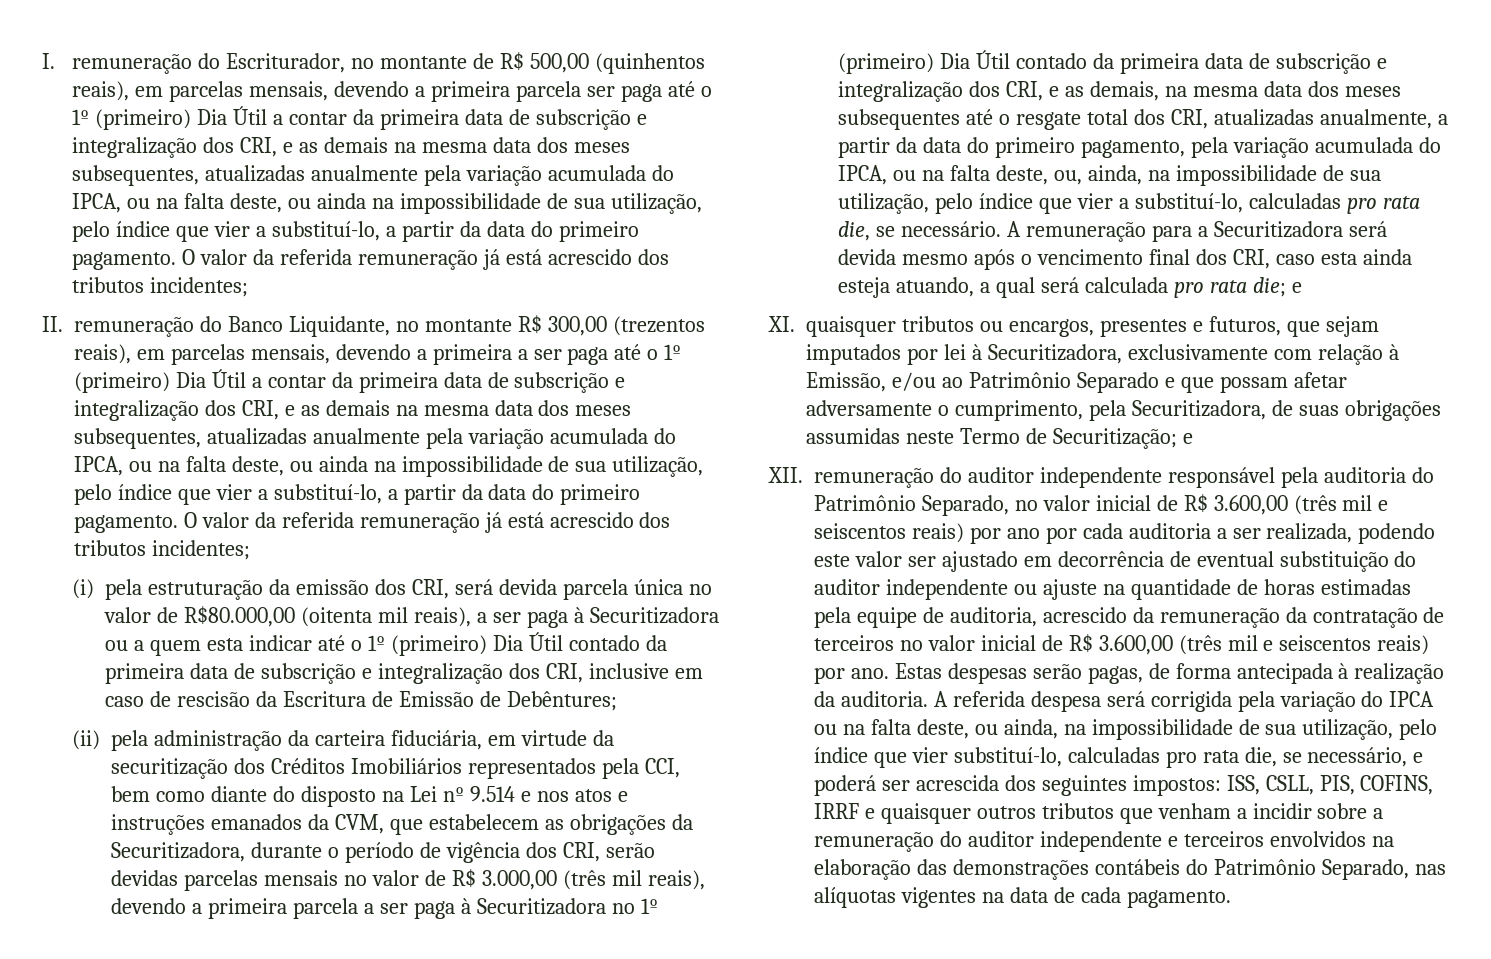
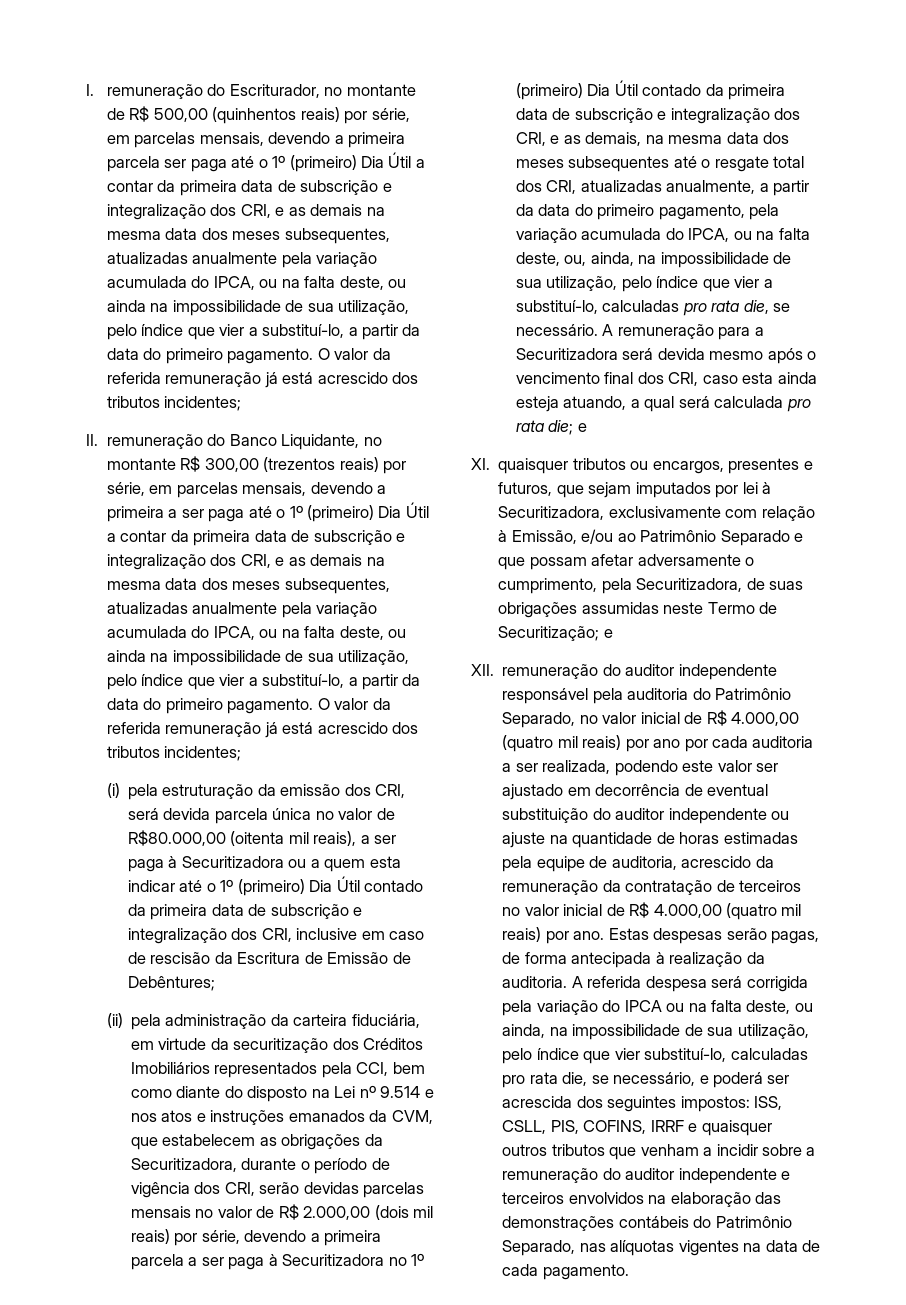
[72,81,130,101] reais), -> [300,107,410,124] reais) por série,
[74,344,131,364] reais), -> [339,457,407,474] [106,482,145,496] reais) por série,
[481,870,705,890] 3.000,00 (três mil reais), -> [303,1205,434,1220] [131,1229,240,1246] 2.000,00 (dois mil reais) por série,
[1213,495,1389,515] [814,523,906,539] 3.600,00 (três mil e seiscentos -> [730,712,799,726] [502,735,578,752] 4.000,00 (quatro mil
[1098,635,1372,655] 3.600,00 (três mil e seiscentos -> [653,903,802,920] 4.000,00 (quatro mil

